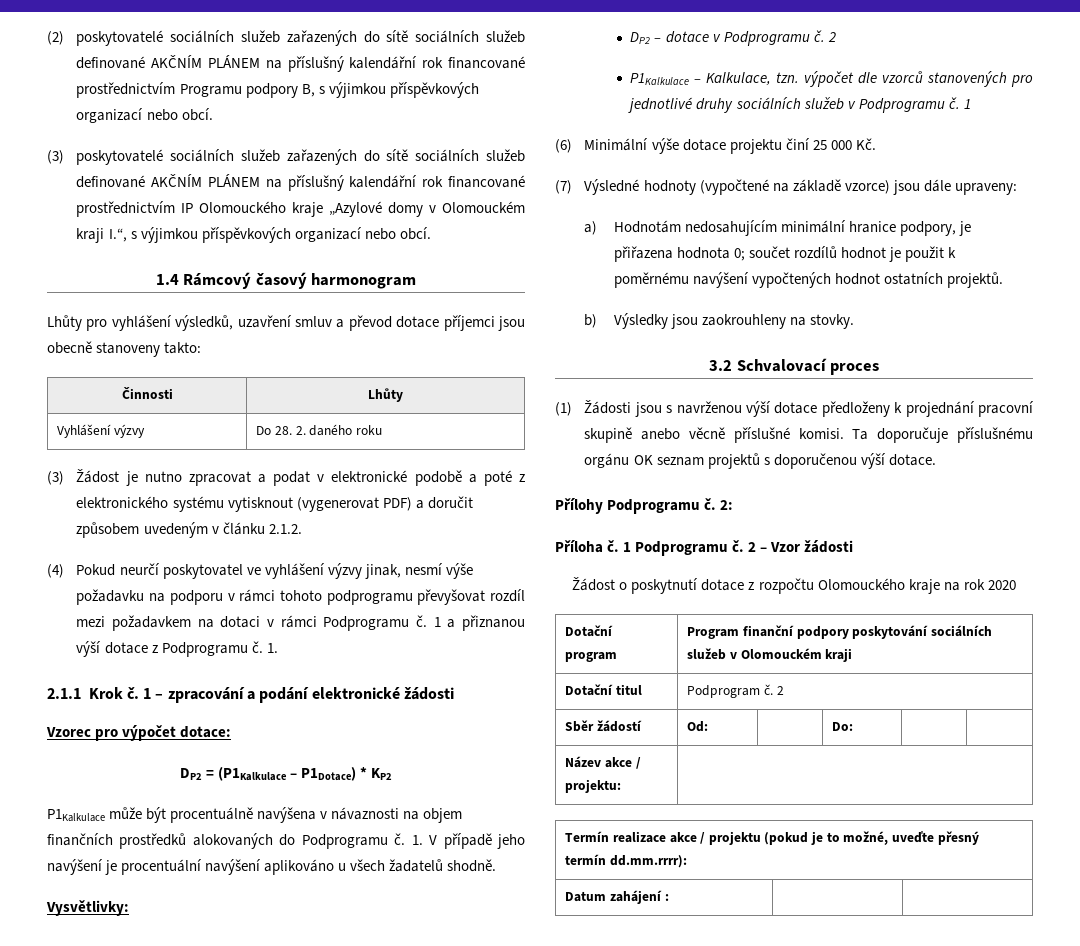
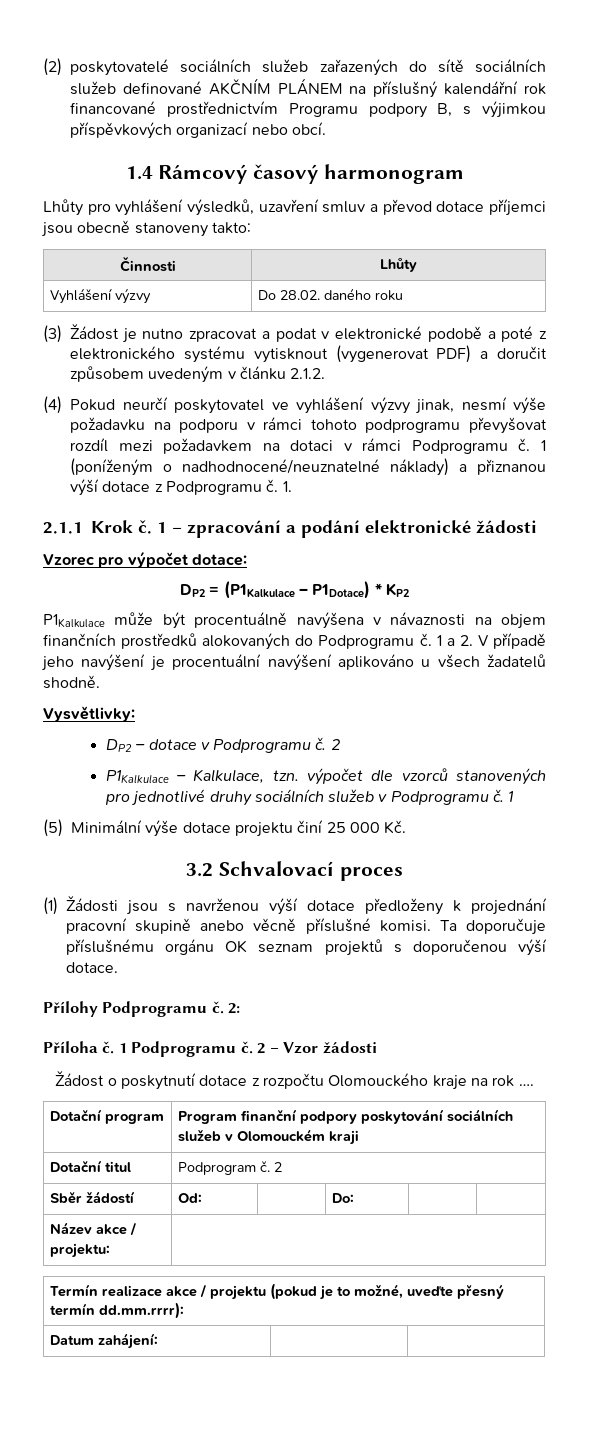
[47,149,525,165] [76,174,525,191] [76,201,525,217] [76,227,431,243] // (3) poskytovatelé sociálních služeb zařazených do sítě sociálních služeb definované AKČNÍM PLÁNEM na příslušný kalendářní rok financované prostřednictvím IP Olomouckého kraje „Azylové domy v Olomouckém kraji I.“, s výjimkou příspěvkových organizací nebo obcí. -> (326, 128) none
[274,426,306,435] 28. 2. -> [280,290,321,300] 28.02.
(441, 622) none -> [70,458,449,476] (poníženým o nadhodnocené/neuznatelné náklady)
[411,835,423,845] 1. -> [436,635,473,646] 1 a 2.
[555,139,572,153] (6) -> [43,819,63,837] (5)
[555,179,1017,195] [584,220,972,236] [613,246,957,262] [613,272,1004,288] [584,313,855,329] // (7) Výsledné hodnoty (vypočtené na základě vzorce) jsou dále upraveny: // a) Hodnotám nedosahujícím minimální hranice podpory, je přiřazena hodnota 0; součet rozdílů hodnot je použit k poměrnému navýšení vypočtených hodnot ostatních projektů. // b) Výsledky jsou zaokrouhleny na stovky. -> (407, 827) none
[987,580,1016,590] 2020 -> [518,1084,534,1086] ….
[609,890,669,904] zahájení : -> [98,1333,159,1349] zahájení:

